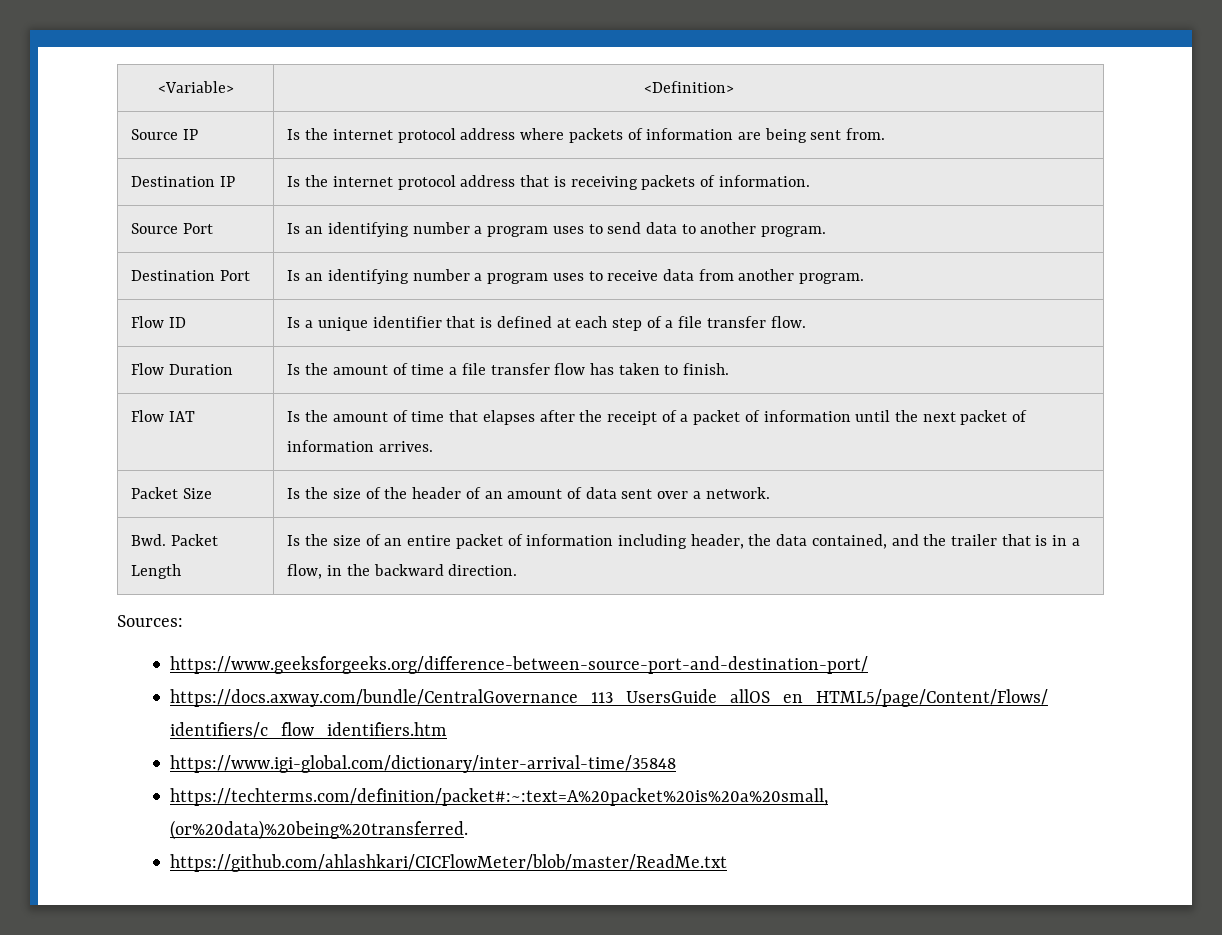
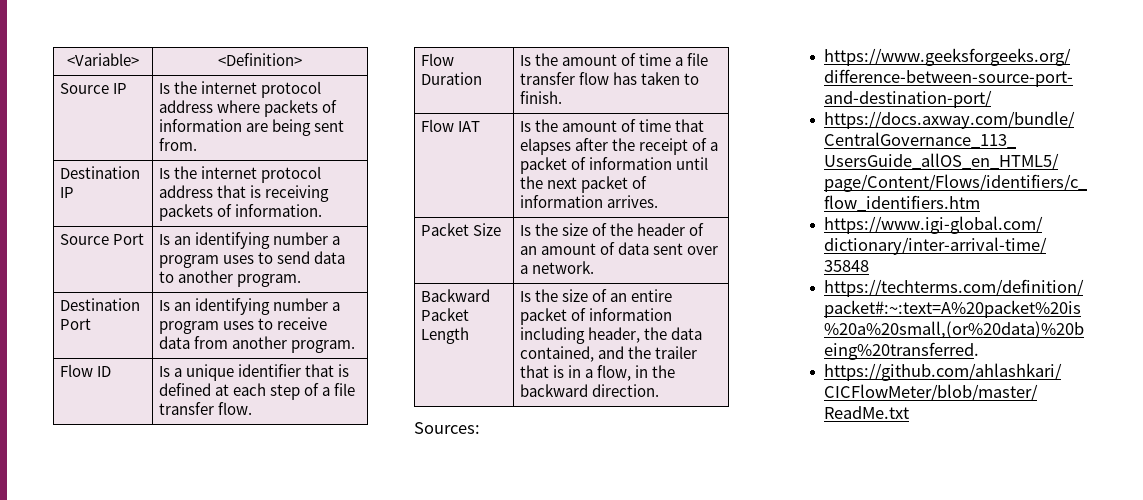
[131,534,167,546] Bwd. -> [420,289,490,302] Backward

